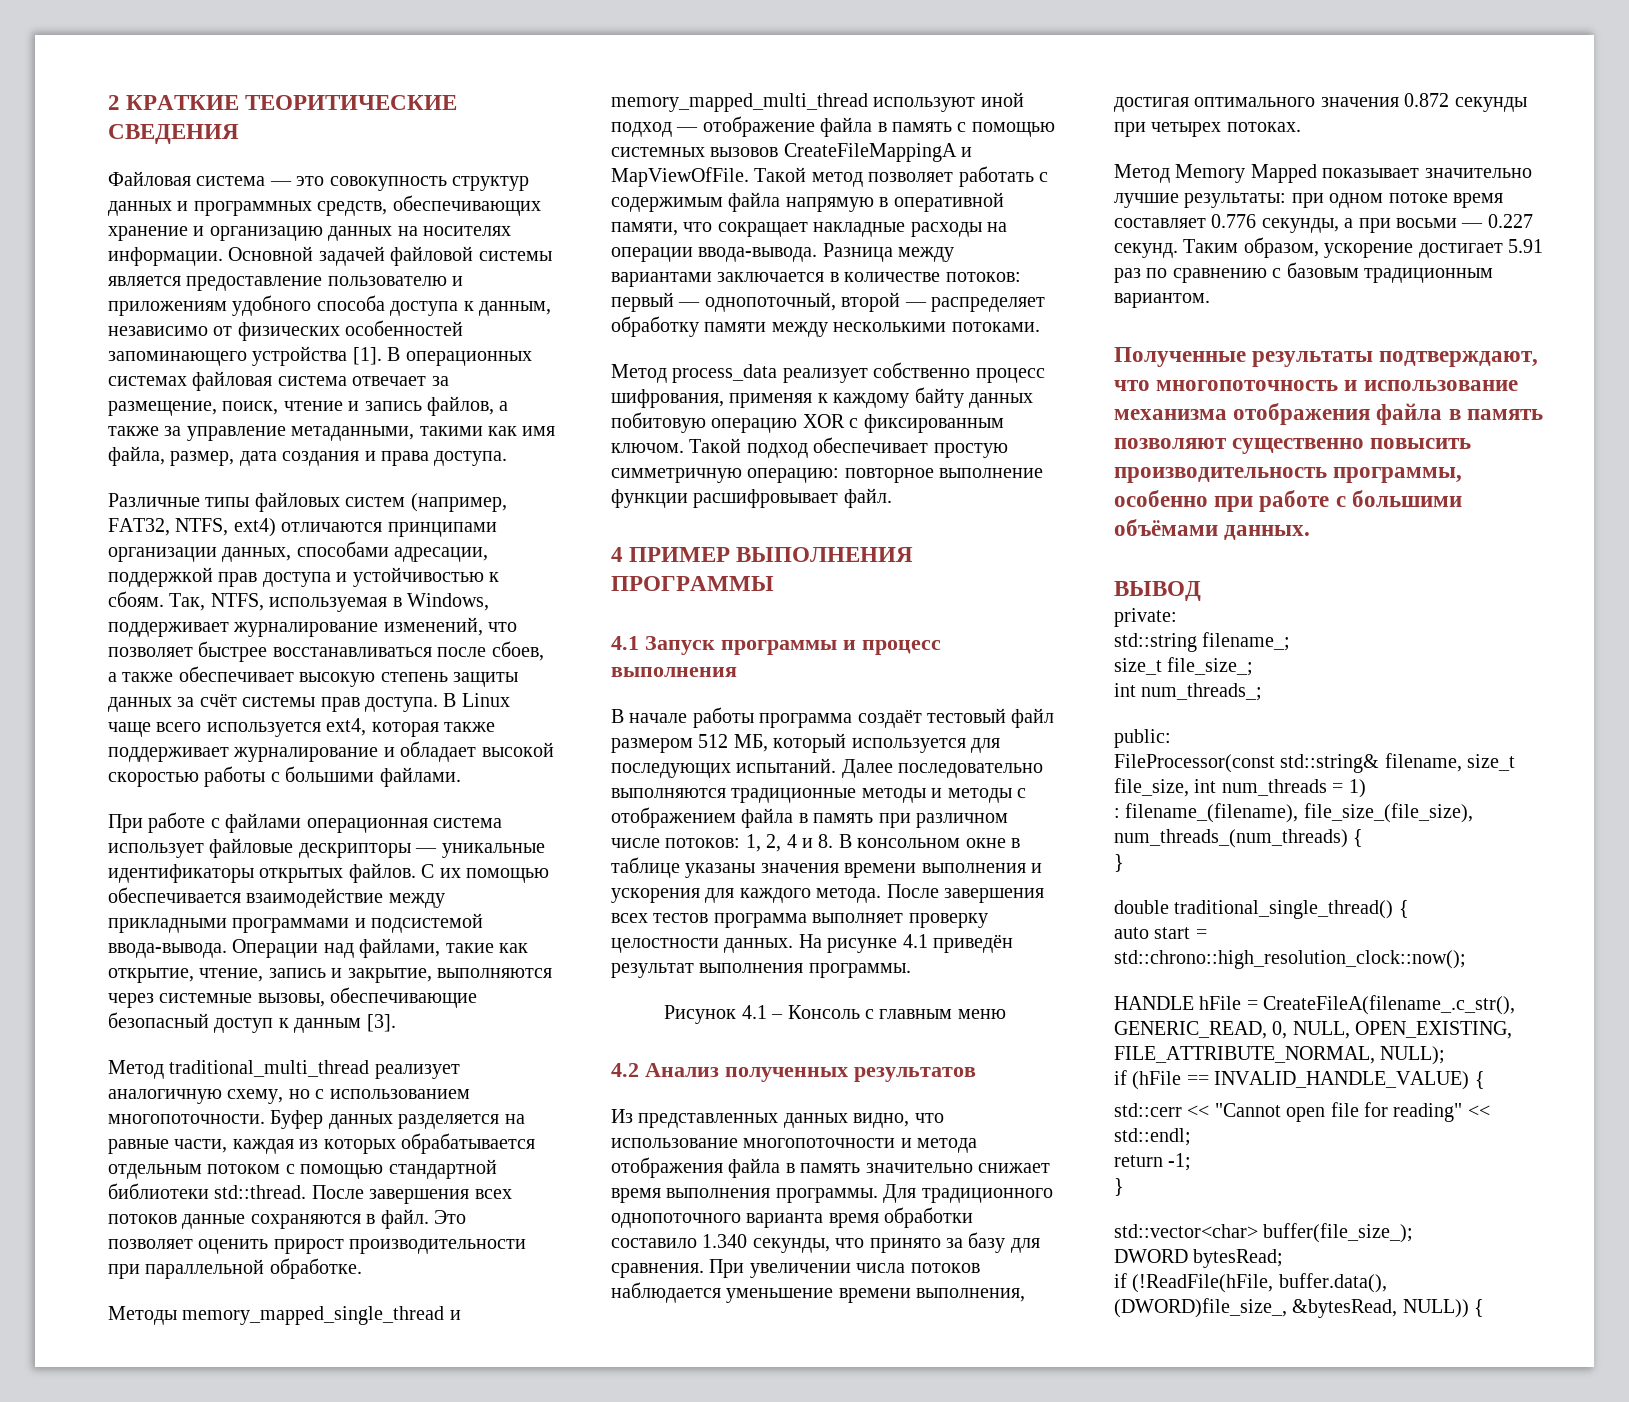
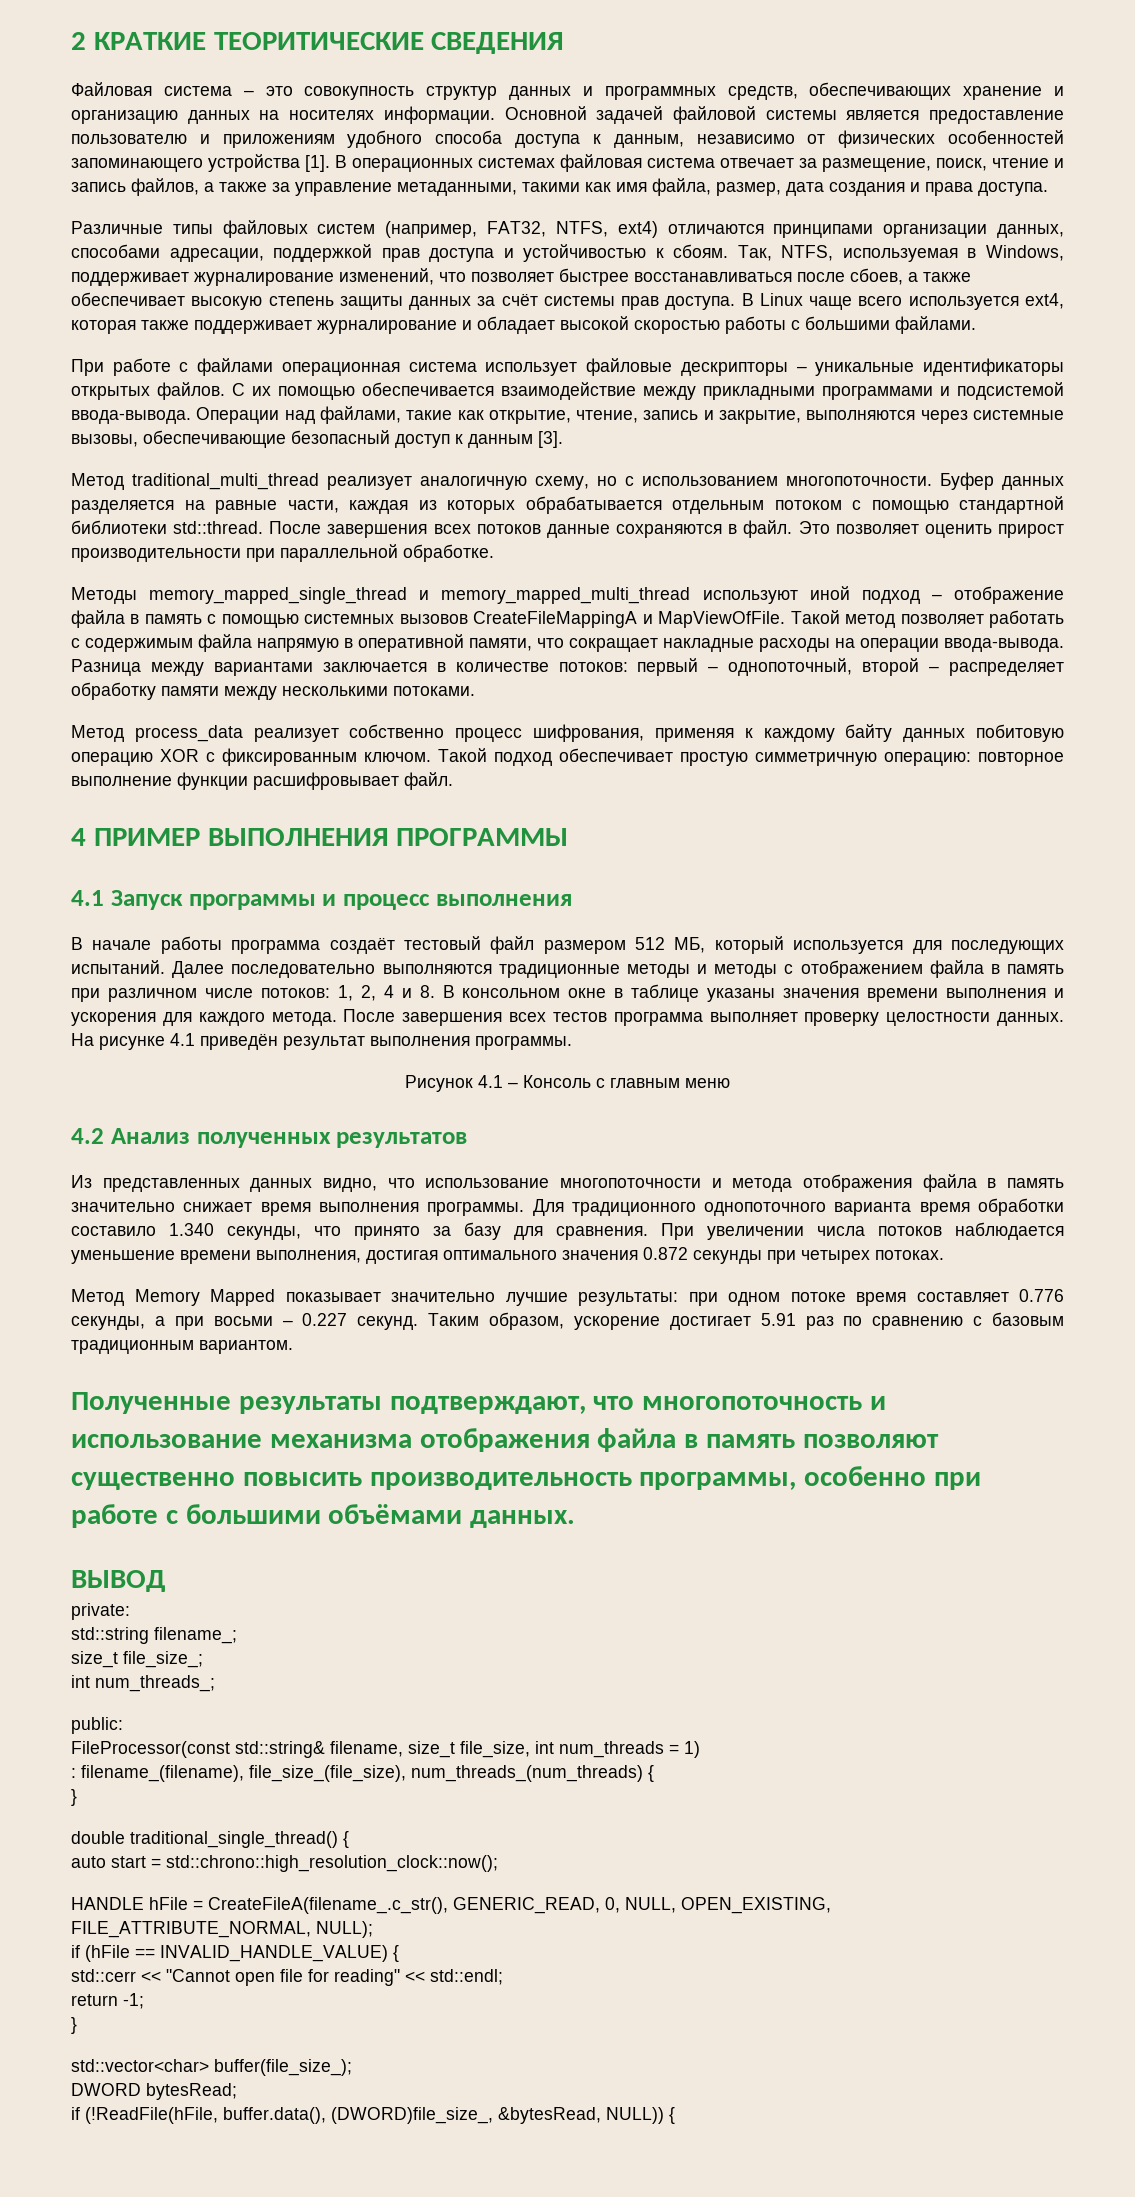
[269,181,292,186] — -> [243,90,254,96] –
[415,848,438,853] — -> [796,366,807,372] –
[676,127,699,132] — -> [931,594,942,600] –
[678,302,701,307] — -> [708,666,719,672] –
[904,302,927,307] — -> [929,666,940,672] –
[1461,223,1484,228] — -> [282,1320,293,1326] –

